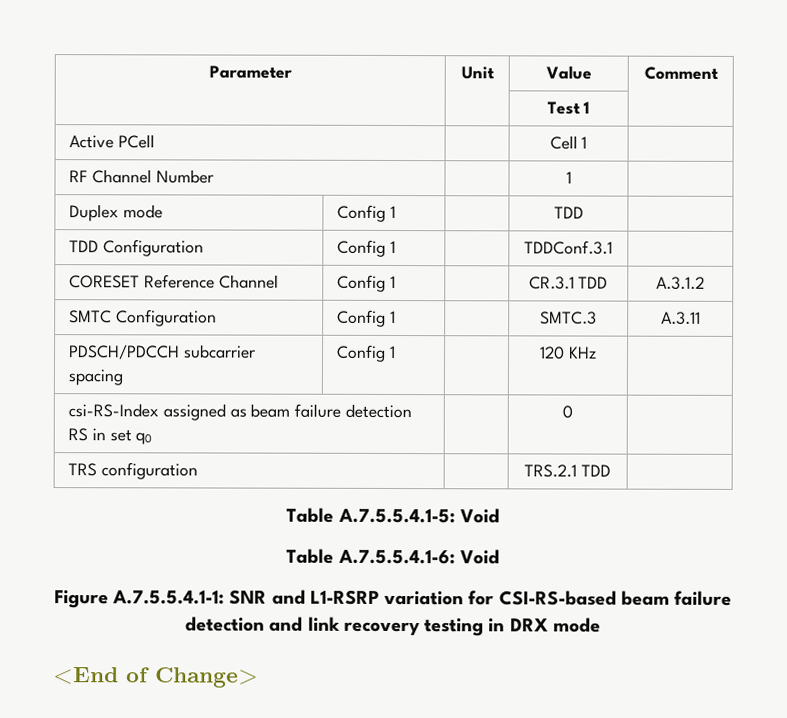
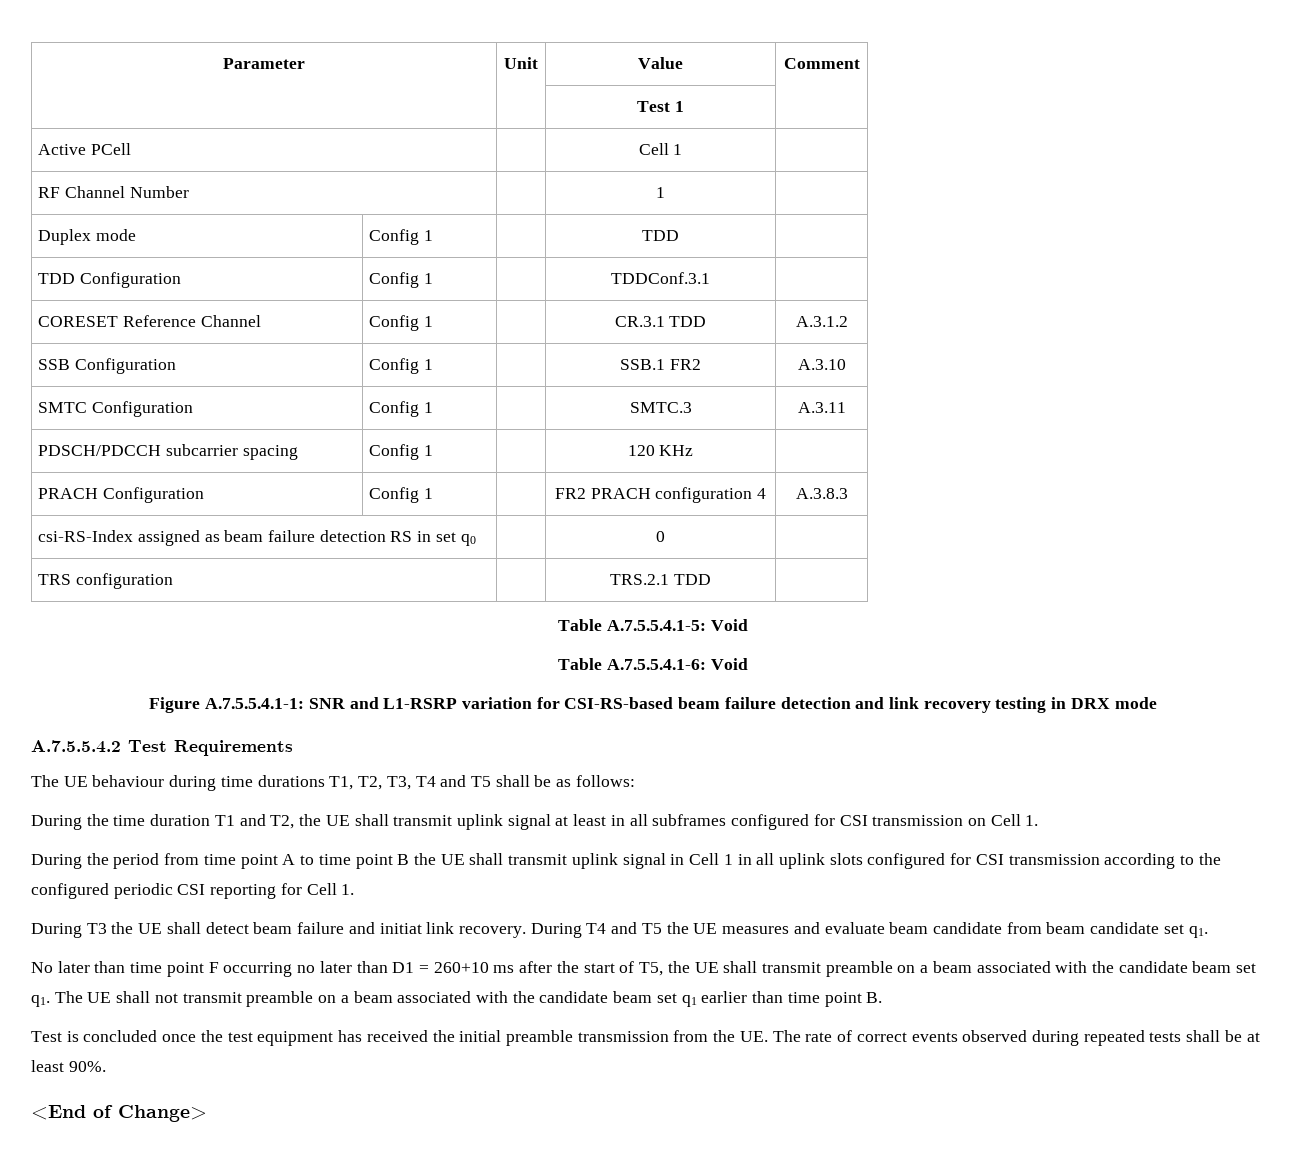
(705, 283) none -> [38,358,176,374] [369,358,433,374] [620,359,701,370] [797,359,846,370] // SSB Configuration | Config 1 | | SSB.1 FR2 | A.3.10
(597, 352) none -> [38,487,204,503] [369,487,433,503] [554,487,767,503] [795,488,848,499] // PRACH Configuration | Config 1 | | FR2 PRACH configuration 4 | A.3.8.3
(601, 625) none -> [31,740,293,756] [31,775,635,791] [31,814,1039,830] [31,853,1221,869] [31,883,355,899] [31,922,1208,938] [31,961,1257,977] [31,991,883,1007] [31,1030,1260,1046] [31,1060,106,1072] // A.7.5.5.4.2 Test Requirements // The UE behaviour during time durations T1, T2, T3, T4 and T5 shall be as follows: // During the time duration T1 and T2, the UE shall transmit uplink signal at least in all subframes configured for CSI transmission on Cell 1. // During the period from time point A to time point B the UE shall transmit uplink signal in Cell 1 in all uplink slots configured for CSI transmission according to the configured periodic CSI reporting for Cell 1. // During T3 the UE shall detect beam failure and initiat link recovery. During T4 and T5 the UE measures and evaluate beam candidate from beam candidate set q1. // No later than time point F occurring no later than D1 = 260+10 ms after the start of T5, the UE shall transmit preamble on a beam associated with the candidate beam set q1. The UE shall not transmit preamble on a beam associated with the candidate beam set q1 earlier than time point B. // Test is concluded once the test equipment has received the initial preamble transmission from the UE. The rate of correct events observed during repeated tests shall be at least 90%.

